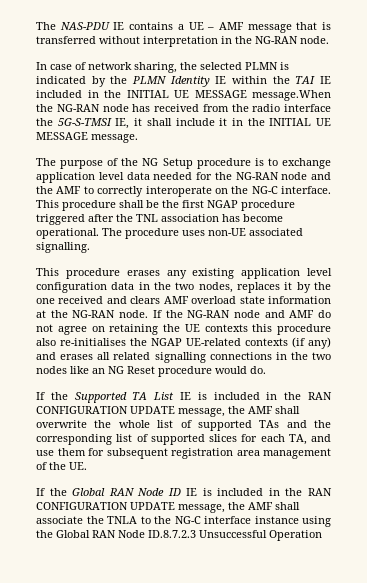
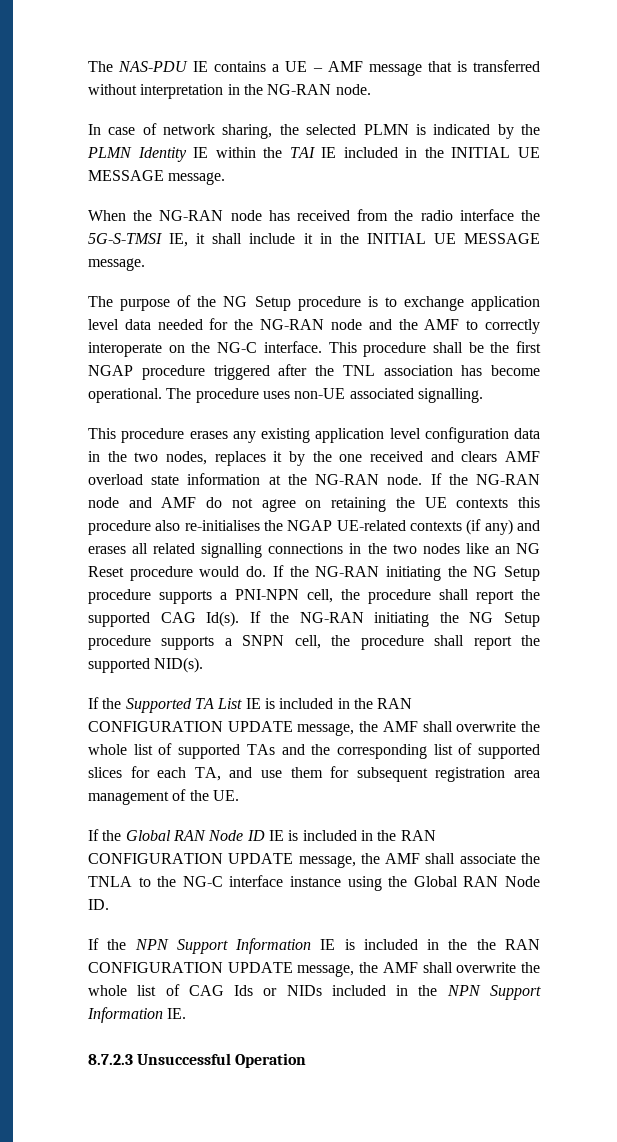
[252,90,331,101] message.When -> [168,172,226,185] [88,210,126,221] message. // When
(266, 370) none -> [272,565,540,581] [88,589,540,604] [88,611,540,627] [88,635,541,650] [88,657,204,673] If the NG-RAN initiating the NG Setup procedure supports a PNI-NPN cell, the procedure shall report the supported CAG Id(s). If the NG-RAN initiating the NG Setup procedure supports a SNPN cell, the procedure shall report the supported NID(s).
[148,530,196,538] ID.8.7.2.3 -> [88,899,109,910] [88,938,540,954] [88,962,540,977] [88,984,541,1000] [87,1007,187,1023] [88,1054,133,1065] ID. // If the NPN Support Information IE is included in the the RAN CONFIGURATION UPDATE message, the AMF shall overwrite the whole list of CAG Ids or NIDs included in the NPN Support Information IE. // 8.7.2.3

